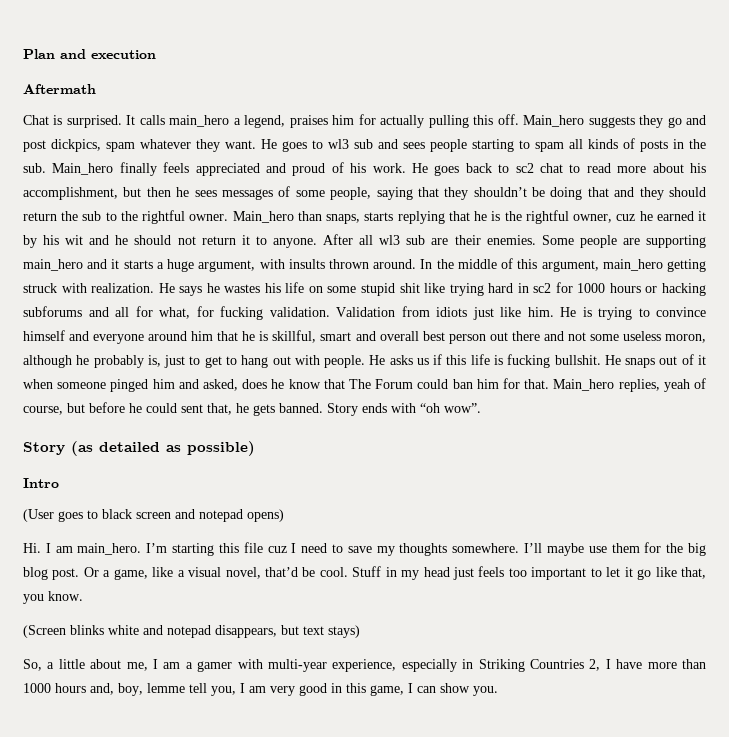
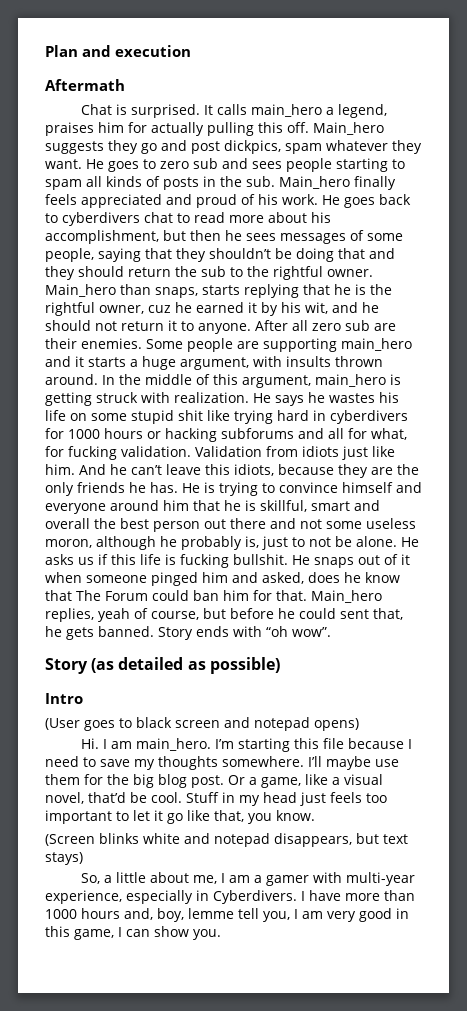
[328,139,349,149] wl3 -> [160,161,189,169] zero
[515,163,534,173] sc2 -> [62,212,140,226] cyberdivers
[65,235,84,245] wit -> [305,302,328,314] wit,
[379,235,401,245] wl3 -> [312,323,341,331] zero
(663, 265) none -> [390,374,401,385] is
[533,283,552,293] sc2 -> [330,410,408,424] cyberdivers
(554, 312) none -> [79,464,419,478] [45,482,178,496] And he can’t leave this idiots, because they are the only friends he has.
(419, 336) none -> [94,518,116,529] the
[204,355,366,368] get to hang out with people. -> [309,536,397,547] not be alone.
[267,546,287,553] cuz -> [348,738,405,749] because
[478,659,601,672] Striking Countries 2, -> [213,890,297,904] Cyberdivers.

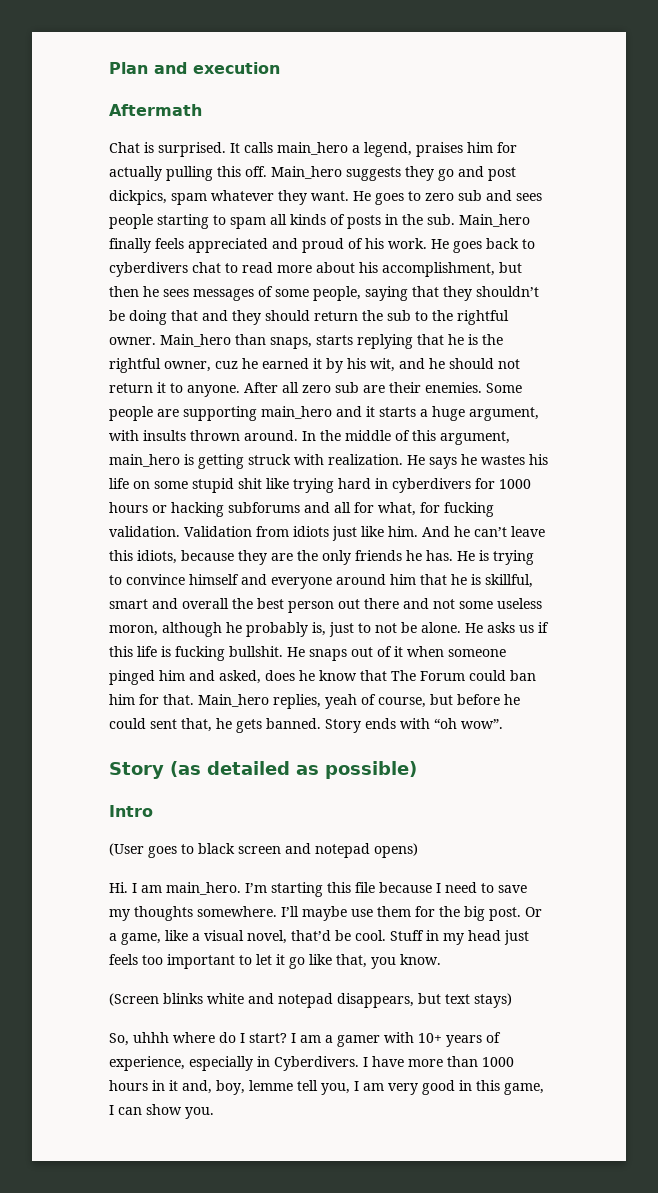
[158,774,187,788] blog -> (485, 913) none
[104,872,218,884] a little about me, -> [133,1032,287,1043] uhhh where do I start?
[346,872,416,886] multi-year -> [418,1032,501,1047] 10+ years of
(120, 913) none -> [152,1080,178,1091] in it

